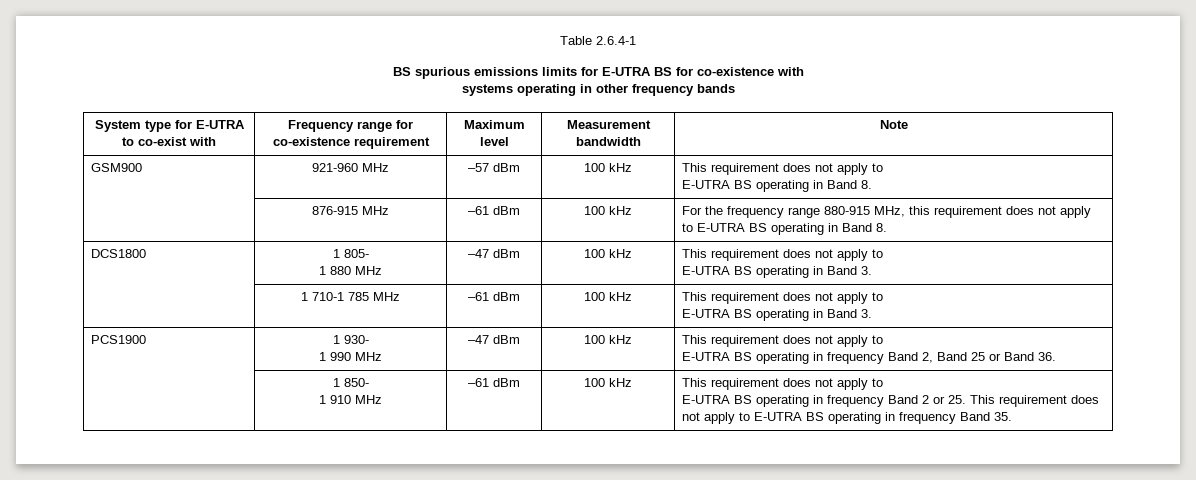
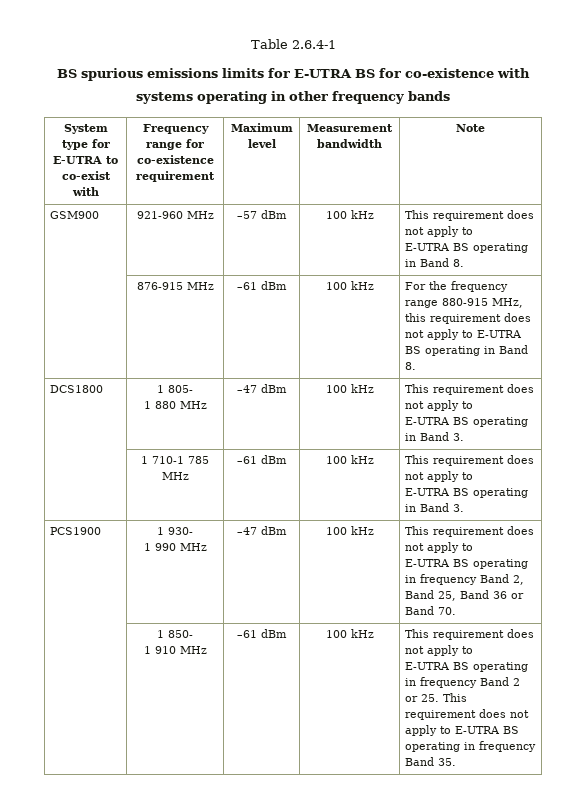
[971,352,986,361] 25 -> [438,590,508,601] 25, Band 36
[1038,352,1057,361] 36. -> [438,607,457,615] 70.

